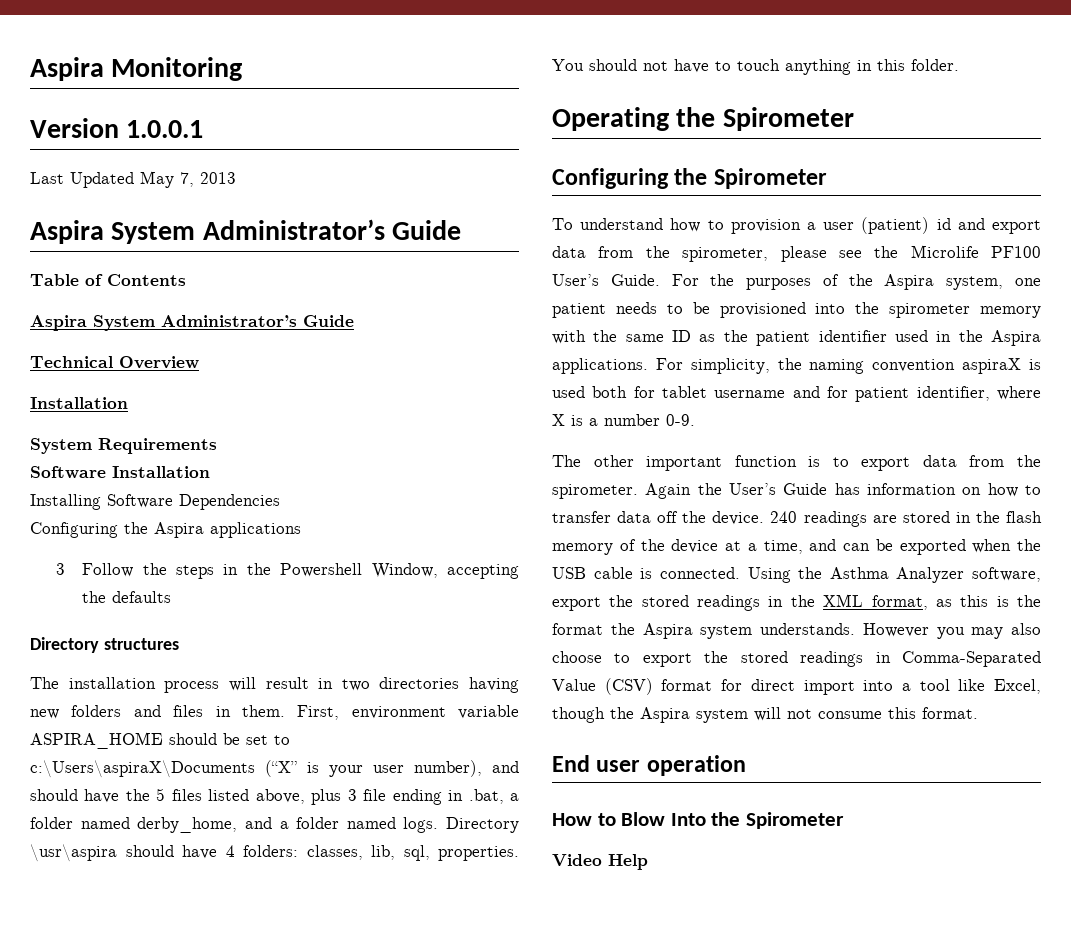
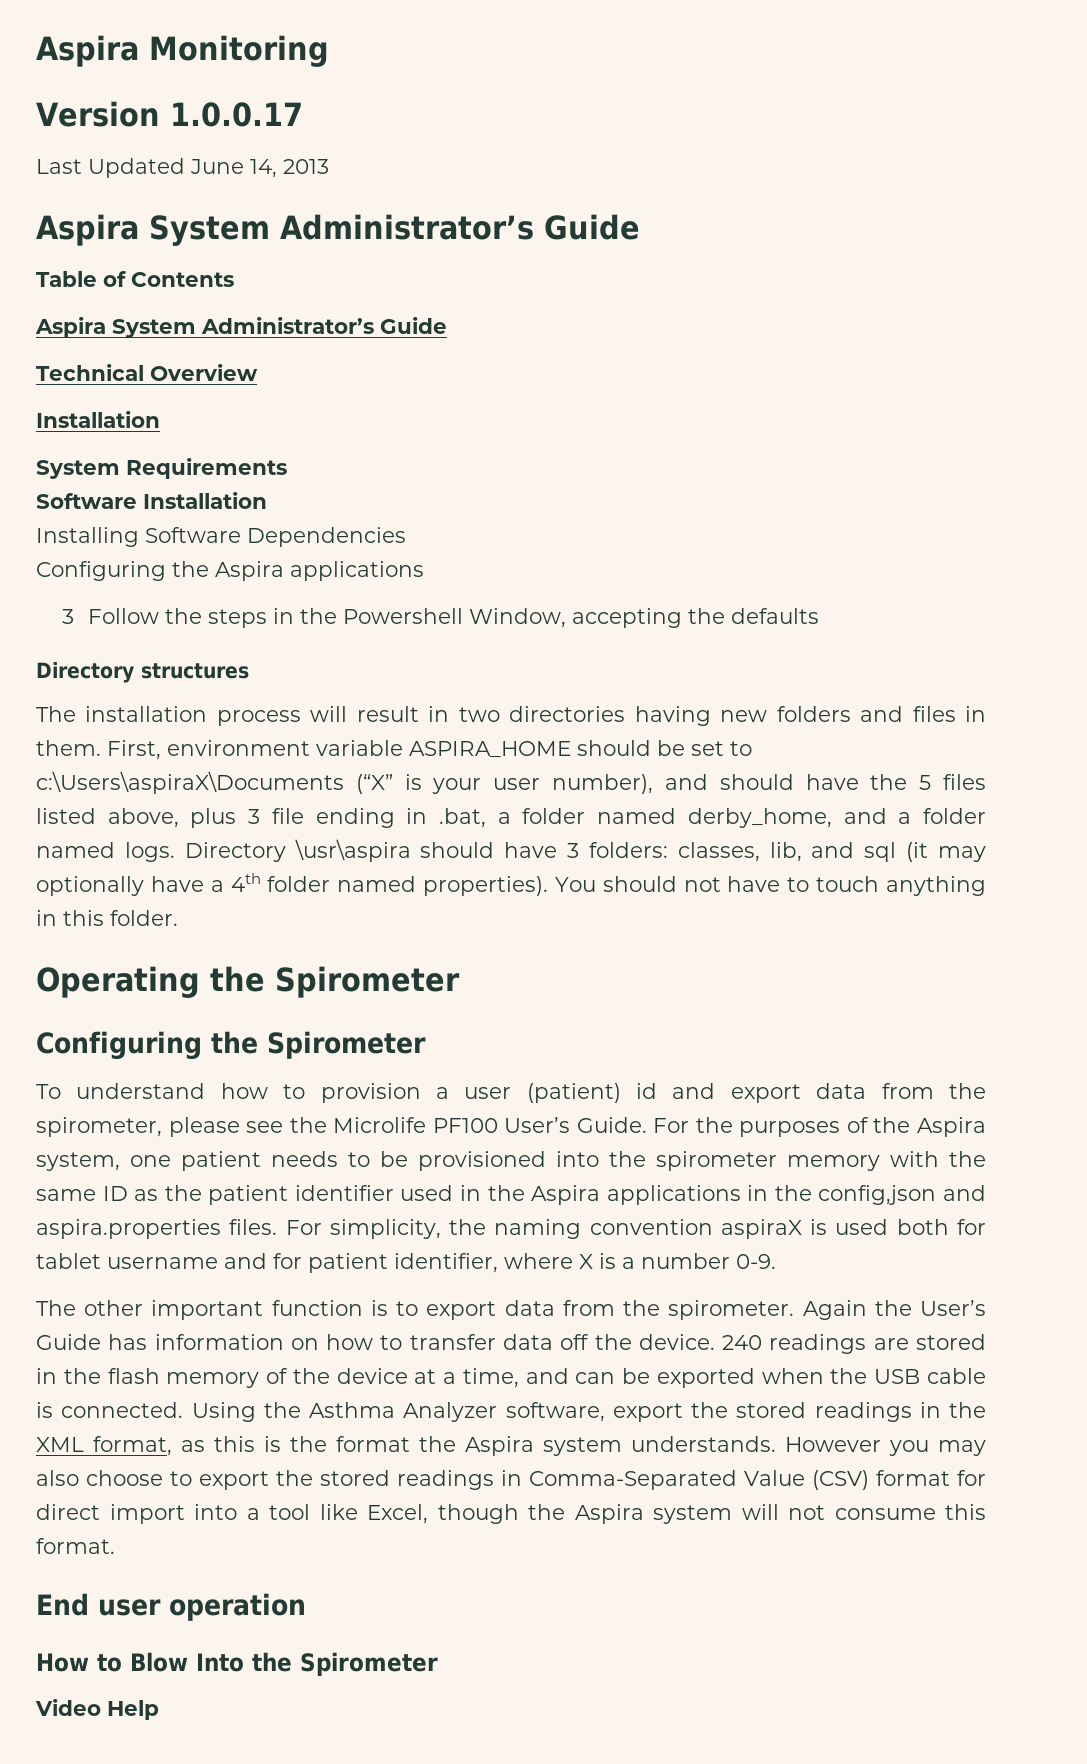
[126,120,204,138] 1.0.0.1 -> [169,102,303,127] 1.0.0.17
[140,171,194,188] May 7, -> [190,159,277,178] June 14,
[225,845,235,857] 4 -> [567,843,580,858] 3
[403,845,519,861] sql, properties. -> [811,842,986,862] [36,873,549,896] and sql (it may optionally have a 4th folder named properties).
[552,358,648,374] applications. -> [606,1185,986,1205] [36,1219,278,1239] applications in the config,json and aspira.properties files.

